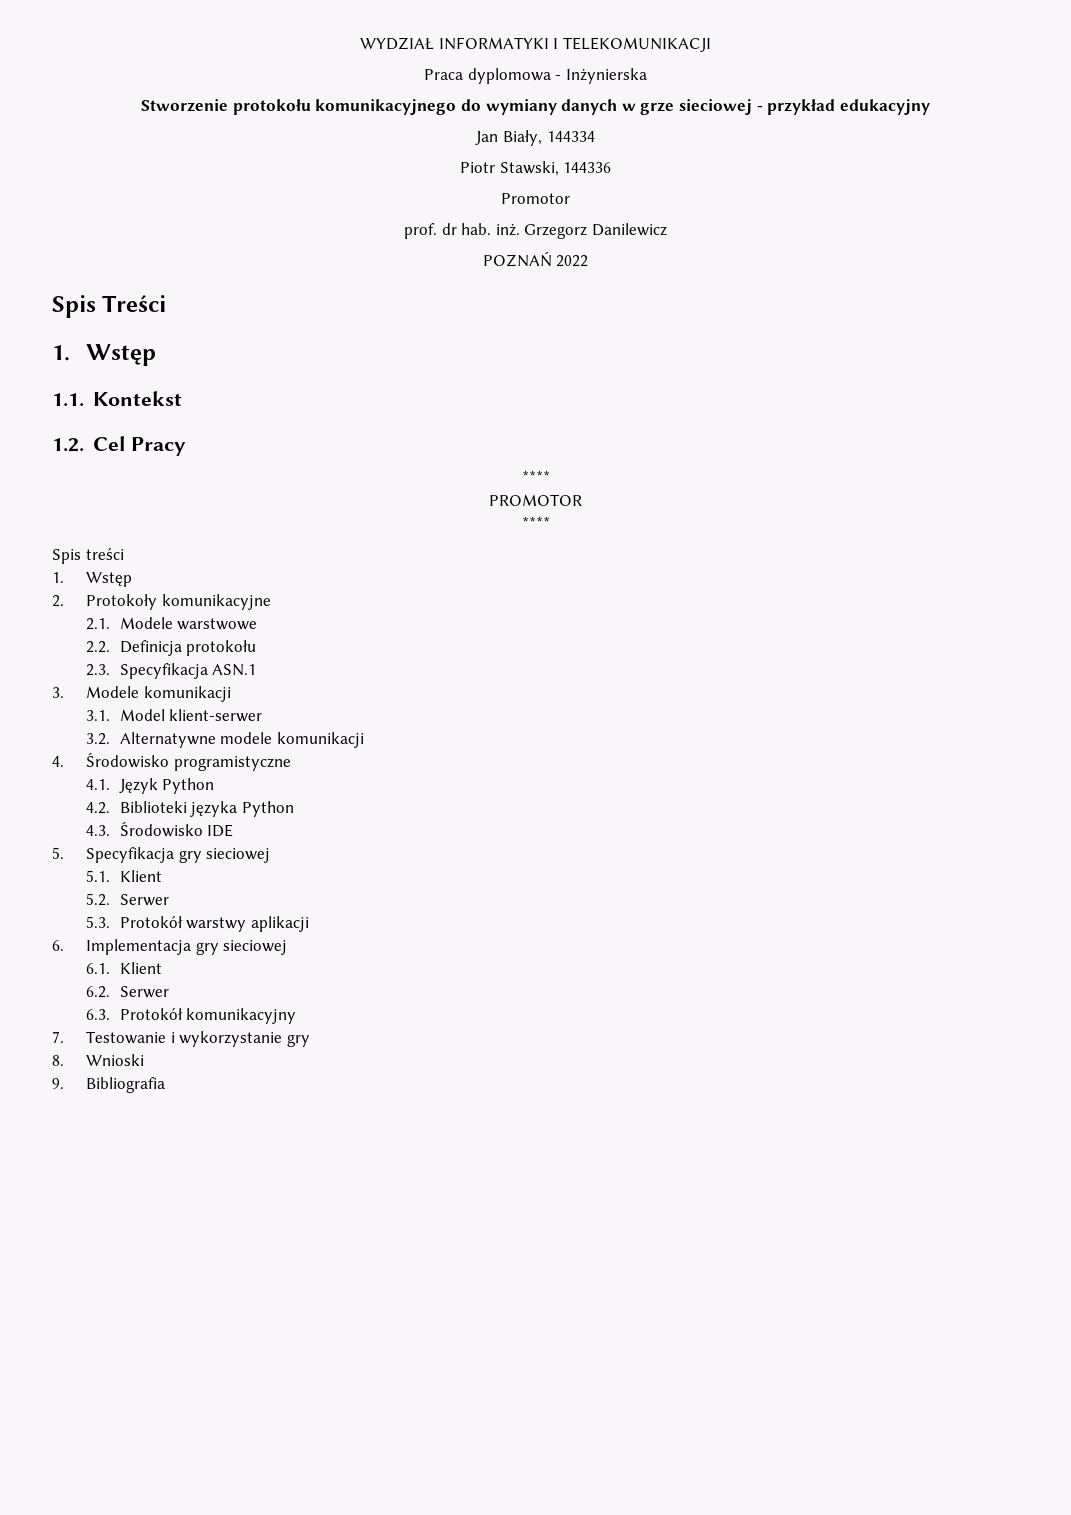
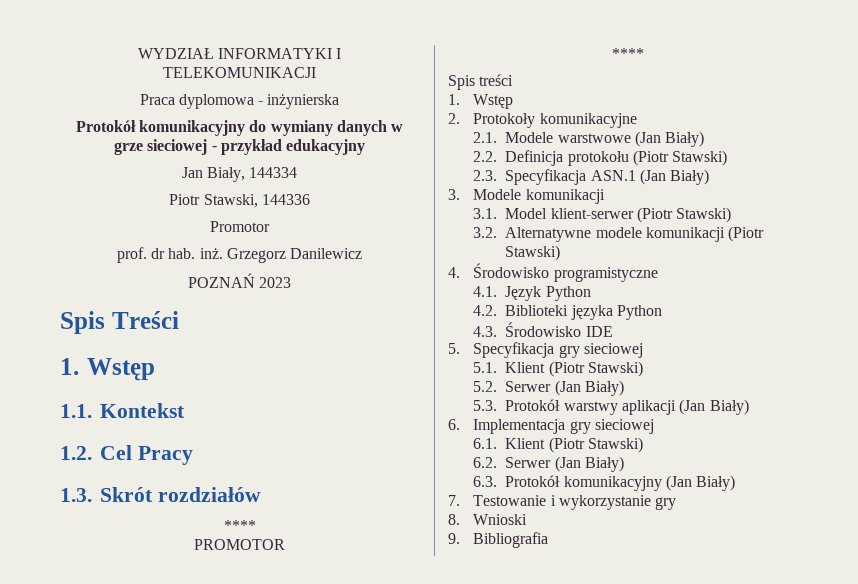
[565,68,647,84] [141,99,457,115] Inżynierska // Stworzenie protokołu komunikacyjnego -> [267,94,340,109] [75,120,246,136] inżynierska // Protokół komunikacyjny
[556,255,589,267] 2022 -> [259,277,292,288] 2023
(187, 446) none -> [60,487,261,502] // 1.3. Skrót rozdziałów
(258, 624) none -> [635,131,705,147] (Jan Biały)
(257, 648) none -> [633,150,728,166] (Piotr Stawski)
(257, 670) none -> [640,169,710,185] (Jan Biały)
(263, 715) none -> [637,207,732,223] (Piotr Stawski)
(365, 740) none -> [728,226,765,242] [505,245,561,261] (Piotr Stawski)
(162, 876) none -> [548,361,644,377] (Piotr Stawski)
(169, 900) none -> [554,380,625,396] (Jan Biały)
(310, 924) none -> [679,399,749,415] (Jan Biały)
(162, 968) none -> [548,437,644,453] (Piotr Stawski)
(169, 992) none -> [554,456,625,472] (Jan Biały)
(297, 1016) none -> [666,475,736,491] (Jan Biały)

